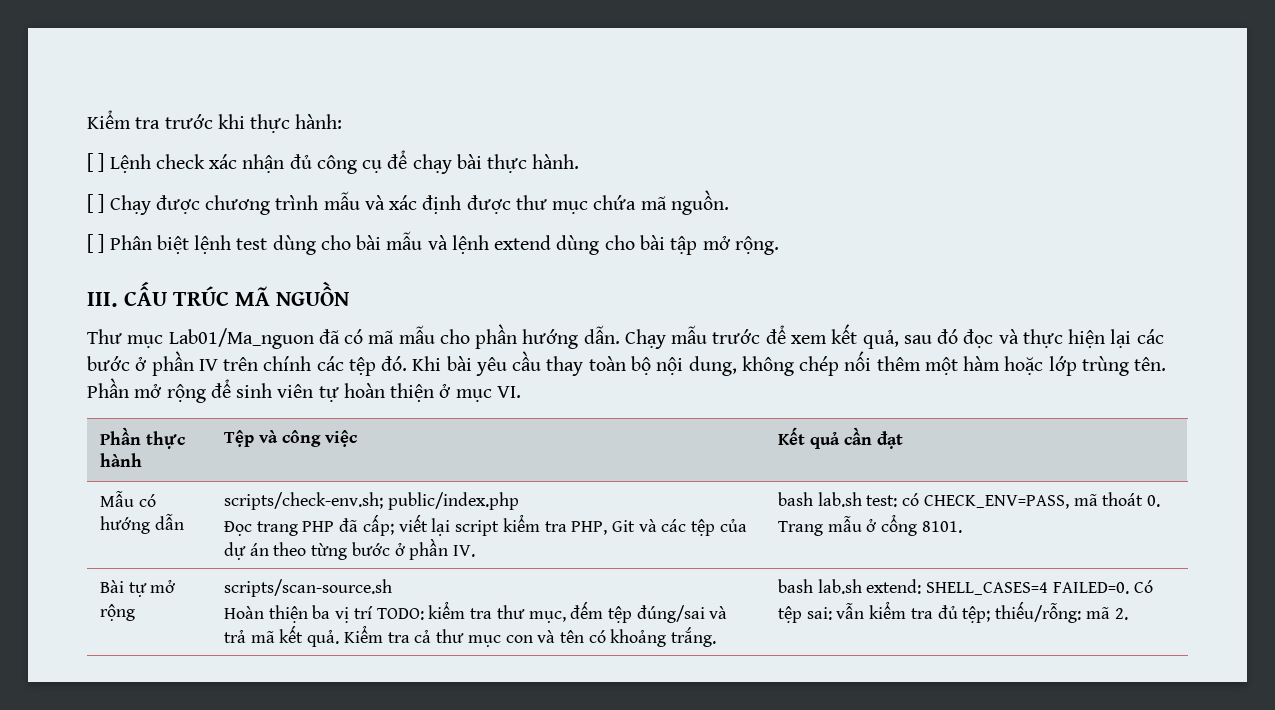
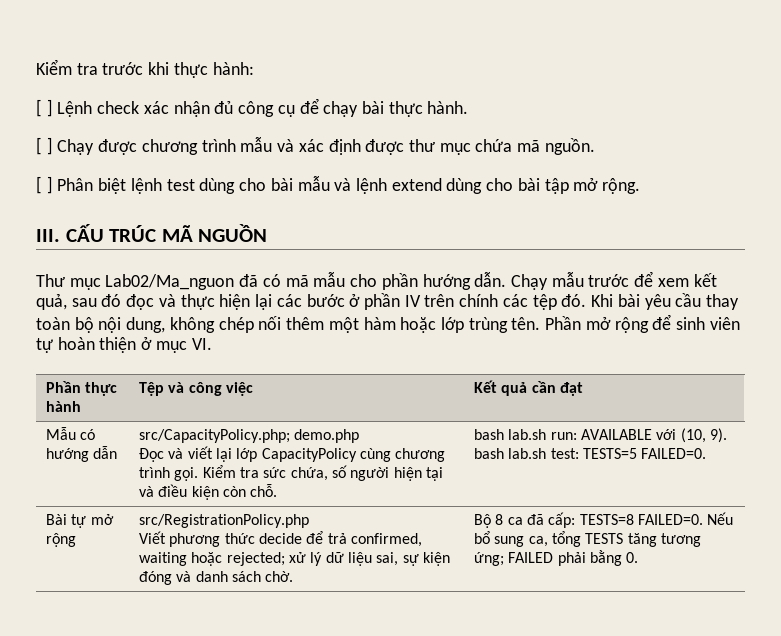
[168,328,314,349] Lab01/Ma_nguon -> [105,274,235,290] Lab02/Ma_nguon
[224,492,519,510] scripts/check-env.sh; public/index.php -> [139,429,360,443] src/CapacityPolicy.php; demo.php
[256,514,747,536] [224,538,476,560] [778,492,1161,509] [778,514,962,536] [100,580,176,597] [100,604,136,621] [224,579,393,597] [224,601,728,623] [224,625,717,647] [778,579,1153,595] [778,601,1128,623] trang PHP đã cấp; viết lại script kiểm tra PHP, Git và các tệp của dự án theo từng bước ở phần IV. | bash lab.sh test: có CHECK_ENV=PASS, mã thoát 0. Trang mẫu ở cổng 8101. // Bài tự mở rộng | scripts/scan-source.sh // Hoàn thiện ba vị trí TODO: kiểm tra thư mục, đếm tệp đúng/sai và trả mã kết quả. Kiểm tra cả thư mục con và tên có khoảng trắng. | bash lab.sh extend: SHELL_CASES=4 FAILED=0. Có tệp sai: vẫn kiểm tra đủ tệp; thiếu/rỗng: mã 2. -> [168,446,446,462] [139,465,443,481] [139,484,278,500] [474,428,727,443] [474,448,707,459] [46,514,114,528] [46,533,77,547] [139,514,310,528] [139,531,422,547] [139,552,450,566] [139,571,294,585] [474,512,734,528] [474,531,701,547] [474,550,639,566] và viết lại lớp CapacityPolicy cùng chương trình gọi. Kiểm tra sức chứa, số người hiện tại và điều kiện còn chỗ. | bash lab.sh run: AVAILABLE với (10, 9). bash lab.sh test: TESTS=5 FAILED=0. // Bài tự mở rộng | src/RegistrationPolicy.php // Viết phương thức decide để trả confirmed, waiting hoặc rejected; xử lý dữ liệu sai, sự kiện đóng và danh sách chờ. | Bộ 8 ca đã cấp: TESTS=8 FAILED=0. Nếu bổ sung ca, tổng TESTS tăng tương ứng; FAILED phải bằng 0.

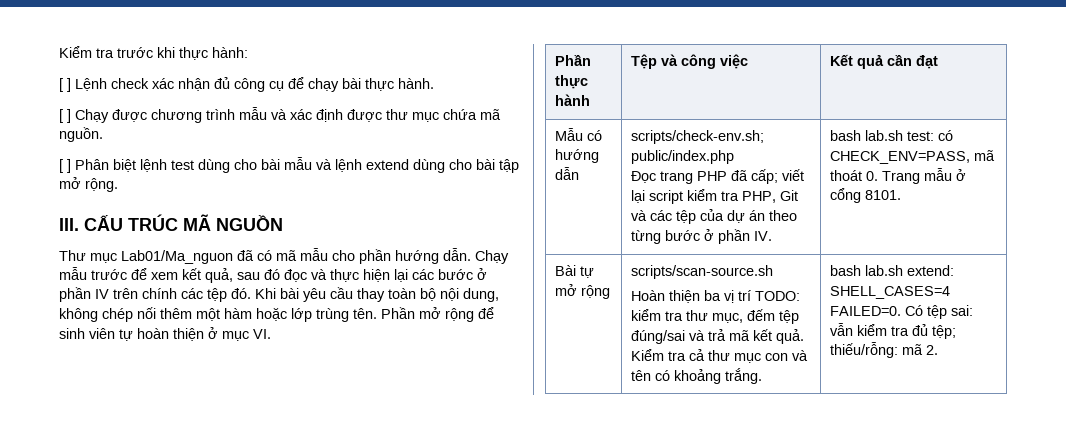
[105,274,235,290] Lab02/Ma_nguon -> [121,250,233,264] Lab01/Ma_nguon
[139,429,360,443] src/CapacityPolicy.php; demo.php -> [630,130,764,144] [630,150,734,164] scripts/check-env.sh; public/index.php
[168,446,446,462] [139,465,443,481] [139,484,278,500] [474,428,727,443] [474,448,707,459] [46,514,114,528] [46,533,77,547] [139,514,310,528] [139,531,422,547] [139,552,450,566] [139,571,294,585] [474,512,734,528] [474,531,701,547] [474,550,639,566] và viết lại lớp CapacityPolicy cùng chương trình gọi. Kiểm tra sức chứa, số người hiện tại và điều kiện còn chỗ. | bash lab.sh run: AVAILABLE với (10, 9). bash lab.sh test: TESTS=5 FAILED=0. // Bài tự mở rộng | src/RegistrationPolicy.php // Viết phương thức decide để trả confirmed, waiting hoặc rejected; xử lý dữ liệu sai, sự kiện đóng và danh sách chờ. | Bộ 8 ca đã cấp: TESTS=8 FAILED=0. Nếu bổ sung ca, tổng TESTS tăng tương ứng; FAILED phải bằng 0. -> [659,169,804,184] [630,189,798,204] [630,209,797,224] [630,229,772,244] [829,130,953,141] [829,150,995,164] [829,168,966,184] [829,188,901,203] [554,265,594,278] [554,284,610,299] [630,265,773,279] [630,290,800,303] [630,309,799,324] [630,329,804,344] [630,349,808,363] [630,368,762,384] [829,265,954,276] [829,286,950,299] [829,305,973,319] [829,323,956,339] [829,342,938,358] trang PHP đã cấp; viết lại script kiểm tra PHP, Git và các tệp của dự án theo từng bước ở phần IV. | bash lab.sh test: có CHECK_ENV=PASS, mã thoát 0. Trang mẫu ở cổng 8101. // Bài tự mở rộng | scripts/scan-source.sh // Hoàn thiện ba vị trí TODO: kiểm tra thư mục, đếm tệp đúng/sai và trả mã kết quả. Kiểm tra cả thư mục con và tên có khoảng trắng. | bash lab.sh extend: SHELL_CASES=4 FAILED=0. Có tệp sai: vẫn kiểm tra đủ tệp; thiếu/rỗng: mã 2.

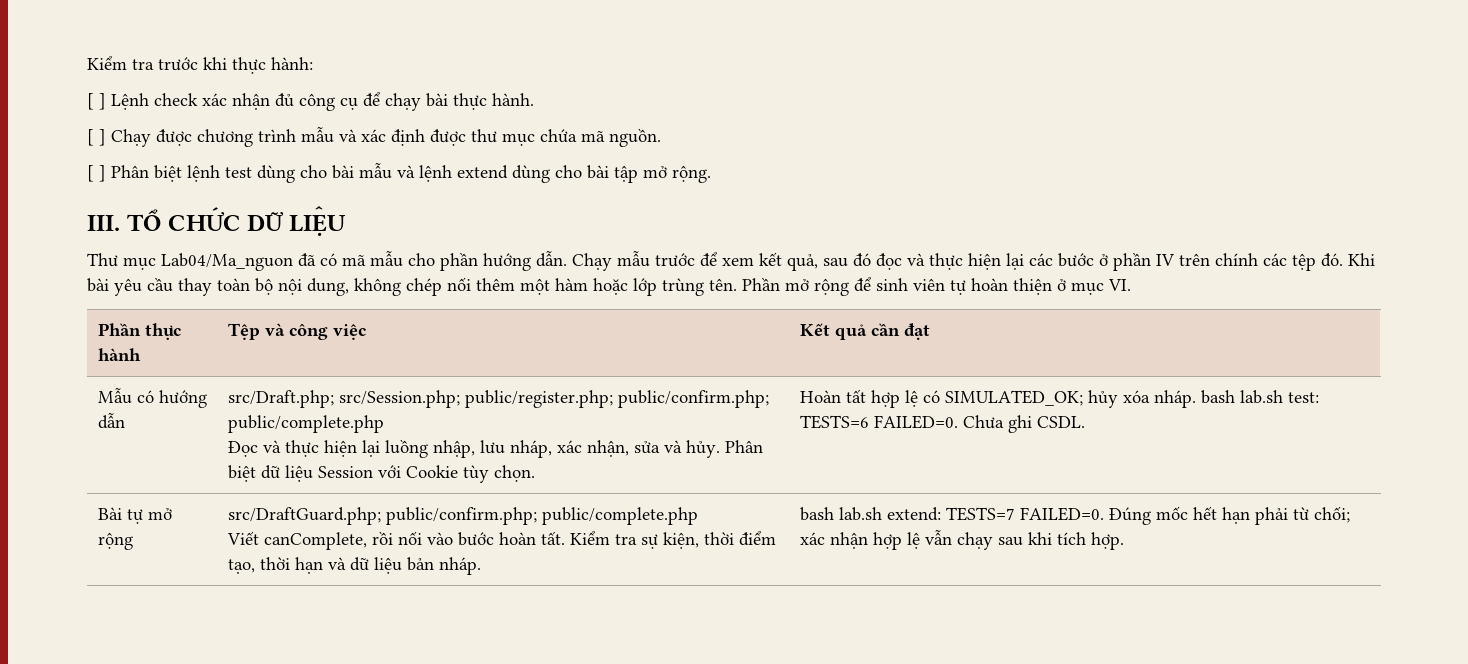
[84,214,283,231] CẤU TRÚC MÃ NGUỒN -> [126,206,346,236] TỔ CHỨC DỮ LIỆU
[121,250,233,264] Lab01/Ma_nguon -> [161,253,293,271] Lab04/Ma_nguon
[630,130,764,144] [630,150,734,164] [630,169,804,184] [630,189,798,204] [630,209,797,224] [630,229,772,244] [829,130,953,141] [829,150,995,164] [829,168,966,184] [829,188,901,203] [554,265,594,278] [554,284,610,299] [630,265,773,279] [630,290,800,303] [630,309,799,324] [630,329,804,344] [630,349,808,363] [630,368,762,384] [829,265,954,276] [829,286,950,299] [829,305,973,319] [829,323,956,339] [829,342,938,358] scripts/check-env.sh; public/index.php // Đọc trang PHP đã cấp; viết lại script kiểm tra PHP, Git và các tệp của dự án theo từng bước ở phần IV. | bash lab.sh test: có CHECK_ENV=PASS, mã thoát 0. Trang mẫu ở cổng 8101. // Bài tự mở rộng | scripts/scan-source.sh // Hoàn thiện ba vị trí TODO: kiểm tra thư mục, đếm tệp đúng/sai và trả mã kết quả. Kiểm tra cả thư mục con và tên có khoảng trắng. | bash lab.sh extend: SHELL_CASES=4 FAILED=0. Có tệp sai: vẫn kiểm tra đủ tệp; thiếu/rỗng: mã 2. -> [227,390,769,408] [227,415,384,433] [227,439,763,458] [227,465,535,483] [799,389,1319,408] [799,415,1085,433] [97,507,172,524] [97,532,133,550] [227,507,698,525] [226,531,776,550] [227,557,481,575] [799,506,1350,525] [799,530,1124,550] src/Draft.php; src/Session.php; public/register.php; public/confirm.php; public/complete.php // Đọc và thực hiện lại luồng nhập, lưu nháp, xác nhận, sửa và hủy. Phân biệt dữ liệu Session với Cookie tùy chọn. | Hoàn tất hợp lệ có SIMULATED_OK; hủy xóa nháp. bash lab.sh test: TESTS=6 FAILED=0. Chưa ghi CSDL. // Bài tự mở rộng | src/DraftGuard.php; public/confirm.php; public/complete.php // Viết canComplete, rồi nối vào bước hoàn tất. Kiểm tra sự kiện, thời điểm tạo, thời hạn và dữ liệu bản nháp. | bash lab.sh extend: TESTS=7 FAILED=0. Đúng mốc hết hạn phải từ chối; xác nhận hợp lệ vẫn chạy sau khi tích hợp.

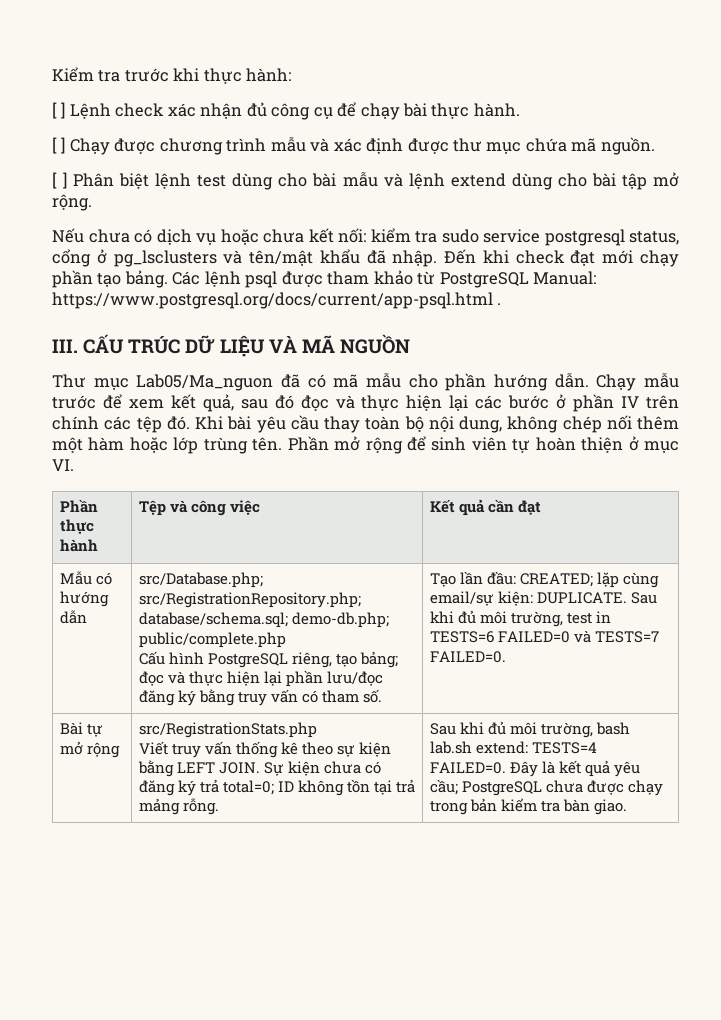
(711, 174) none -> [52,228,679,246] [52,249,679,267] [52,270,597,288] [52,292,502,309] // Nếu chưa có dịch vụ hoặc chưa kết nối: kiểm tra sudo service postgresql status, cổng ở pg_lsclusters và tên/mật khẩu đã nhập. Đến khi check đạt mới chạy phần tạo bảng. Các lệnh psql được tham khảo từ PostgreSQL Manual: https://www.postgresql.org/docs/current/app-psql.html .
[126,207,241,231] TỔ CHỨC -> [83,334,181,354] CẤU TRÚC
(346, 221) none -> [268,334,410,354] VÀ MÃ NGUỒN
[161,253,293,271] Lab04/Ma_nguon -> [136,374,274,391] Lab05/Ma_nguon
[227,390,769,408] [227,415,384,433] [227,439,763,458] [227,465,535,483] [799,389,1319,408] [799,415,1085,433] [97,507,172,524] [97,532,133,550] [227,507,698,525] [226,531,776,550] [227,557,481,575] [799,506,1350,525] [799,530,1124,550] src/Draft.php; src/Session.php; public/register.php; public/confirm.php; public/complete.php // Đọc và thực hiện lại luồng nhập, lưu nháp, xác nhận, sửa và hủy. Phân biệt dữ liệu Session với Cookie tùy chọn. | Hoàn tất hợp lệ có SIMULATED_OK; hủy xóa nháp. bash lab.sh test: TESTS=6 FAILED=0. Chưa ghi CSDL. // Bài tự mở rộng | src/DraftGuard.php; public/confirm.php; public/complete.php // Viết canComplete, rồi nối vào bước hoàn tất. Kiểm tra sự kiện, thời điểm tạo, thời hạn và dữ liệu bản nháp. | bash lab.sh extend: TESTS=7 FAILED=0. Đúng mốc hết hạn phải từ chối; xác nhận hợp lệ vẫn chạy sau khi tích hợp. -> [138,572,263,588] [138,592,361,608] [138,612,389,628] [138,632,286,648] [138,651,398,668] [138,670,383,687] [138,689,382,706] [429,571,659,588] [429,591,657,606] [429,610,611,627] [429,631,659,643] [429,651,506,663] [59,722,103,737] [59,741,120,758] [138,722,317,738] [138,741,391,758] [137,760,381,777] [138,779,416,796] [138,798,219,815] [429,721,630,738] [429,741,597,754] [429,760,640,777] [429,779,663,796] [429,798,627,815] src/Database.php; src/RegistrationRepository.php; database/schema.sql; demo-db.php; public/complete.php // Cấu hình PostgreSQL riêng, tạo bảng; đọc và thực hiện lại phần lưu/đọc đăng ký bằng truy vấn có tham số. | Tạo lần đầu: CREATED; lặp cùng email/sự kiện: DUPLICATE. Sau khi đủ môi trường, test in TESTS=6 FAILED=0 và TESTS=7 FAILED=0. // Bài tự mở rộng | src/RegistrationStats.php // Viết truy vấn thống kê theo sự kiện bằng LEFT JOIN. Sự kiện chưa có đăng ký trả total=0; ID không tồn tại trả mảng rỗng. | Sau khi đủ môi trường, bash lab.sh extend: TESTS=4 FAILED=0. Đây là kết quả yêu cầu; PostgreSQL chưa được chạy trong bản kiểm tra bàn giao.

